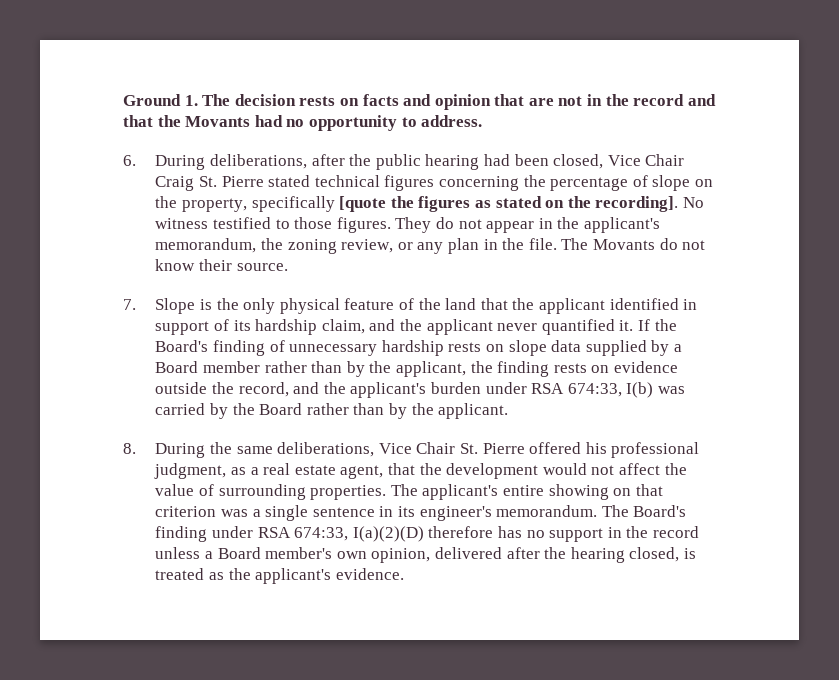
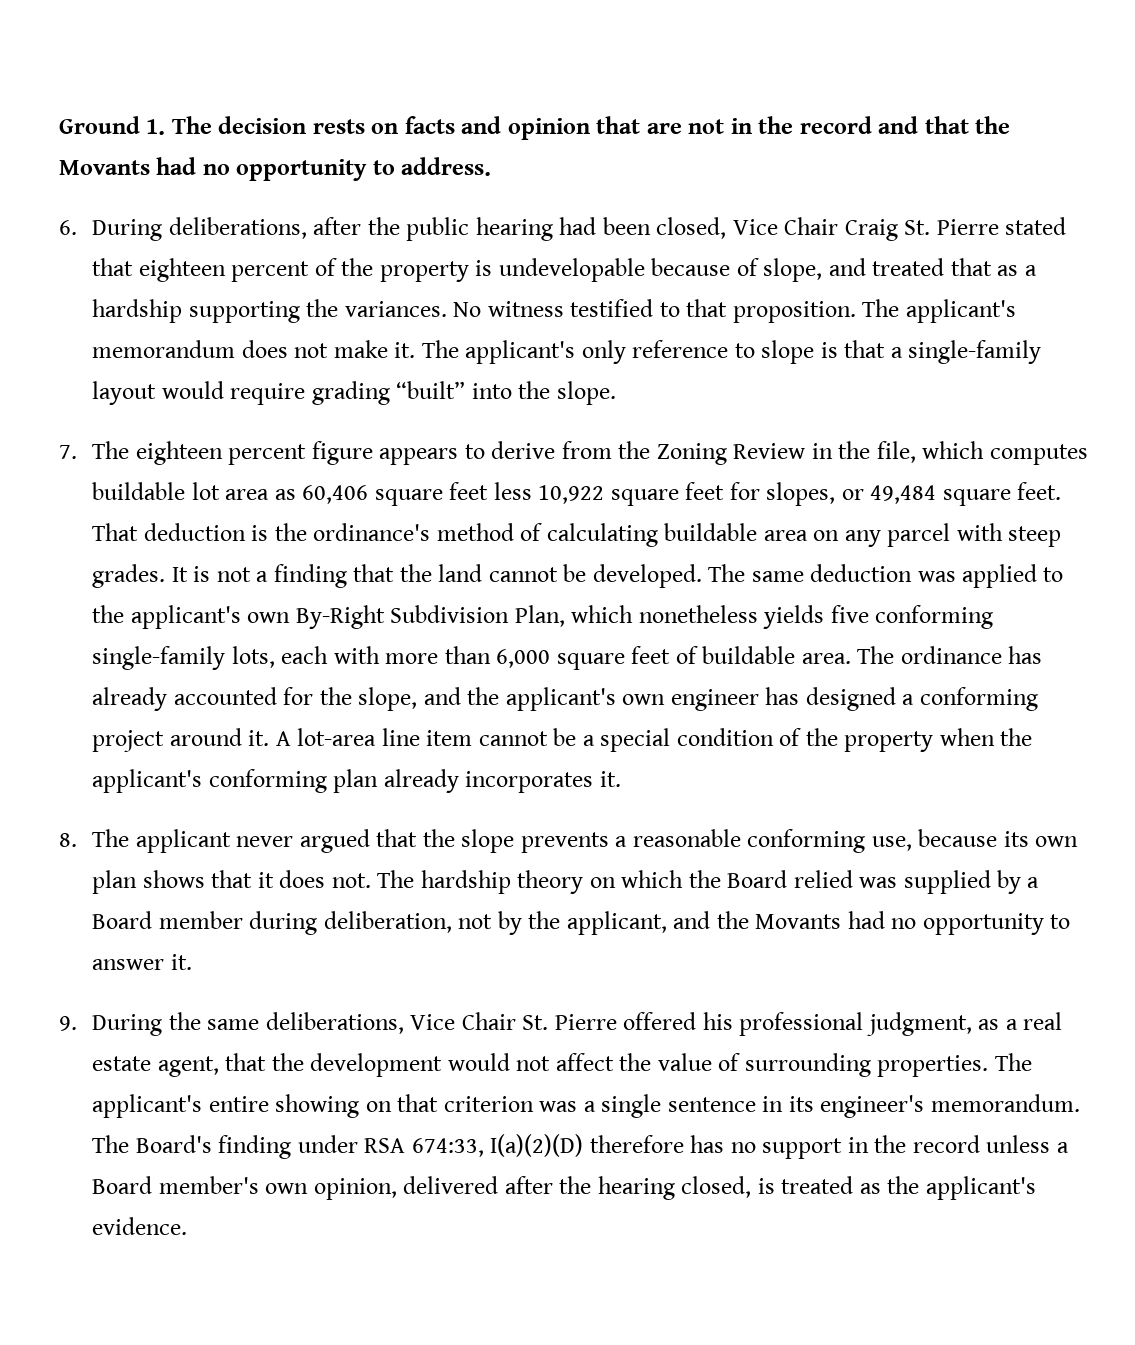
[314,175,713,191] [155,196,704,212] [155,217,660,233] [155,238,706,254] [155,259,288,271] [123,298,698,314] [155,319,677,335] [155,340,582,356] technical figures concerning the percentage of slope on the property, specifically [quote the figures as stated on the recording]. No witness testified to those figures. They do not appear in the applicant's memorandum, the zoning review, or any plan in the file. The Movants do not know their source. // 7. Slope is the only physical feature of the land that the applicant identified in support of its hardship claim, and the applicant never quantified it. If the Board's finding of unnecessary hardship rests on slope data -> [92,258,1037,282] [92,299,1016,323] [92,340,1042,364] [92,381,616,405] [59,441,1088,465] [92,482,1061,506] [92,523,1062,547] [92,564,1064,588] [92,605,994,629] [92,646,1043,670] [92,687,1038,711] [92,728,1032,752] [92,769,621,793] [59,829,1079,853] [92,870,898,894] that eighteen percent of the property is undevelopable because of slope, and treated that as a hardship supporting the variances. No witness testified to that proposition. The applicant's memorandum does not make it. The applicant's only reference to slope is that a single-family layout would require grading “built” into the slope. // 7. The eighteen percent figure appears to derive from the Zoning Review in the file, which computes buildable lot area as 60,406 square feet less 10,922 square feet for slopes, or 49,484 square feet. That deduction is the ordinance's method of calculating buildable area on any parcel with steep grades. It is not a finding that the land cannot be developed. The same deduction was applied to the applicant's own By-Right Subdivision Plan, which nonetheless yields five conforming single-family lots, each with more than 6,000 square feet of buildable area. The ordinance has already accounted for the slope, and the applicant's own engineer has designed a conforming project around it. A lot-area line item cannot be a special condition of the property when the applicant's conforming plan already incorporates it. // 8. The applicant never argued that the slope prevents a reasonable conforming use, because its own plan shows that it does not. The hardship theory on which the Board relied was
[264,361,678,377] [155,382,685,398] [155,403,509,419] [123,443,136,454] rather than by the applicant, the finding rests on evidence outside the record, and the applicant's burden under RSA 674:33, I(b) was carried by the Board rather than by the applicant. // 8. -> [249,911,1071,935] [92,954,192,970] [59,1016,77,1031] during deliberation, not by the applicant, and the Movants had no opportunity to answer it. // 9.

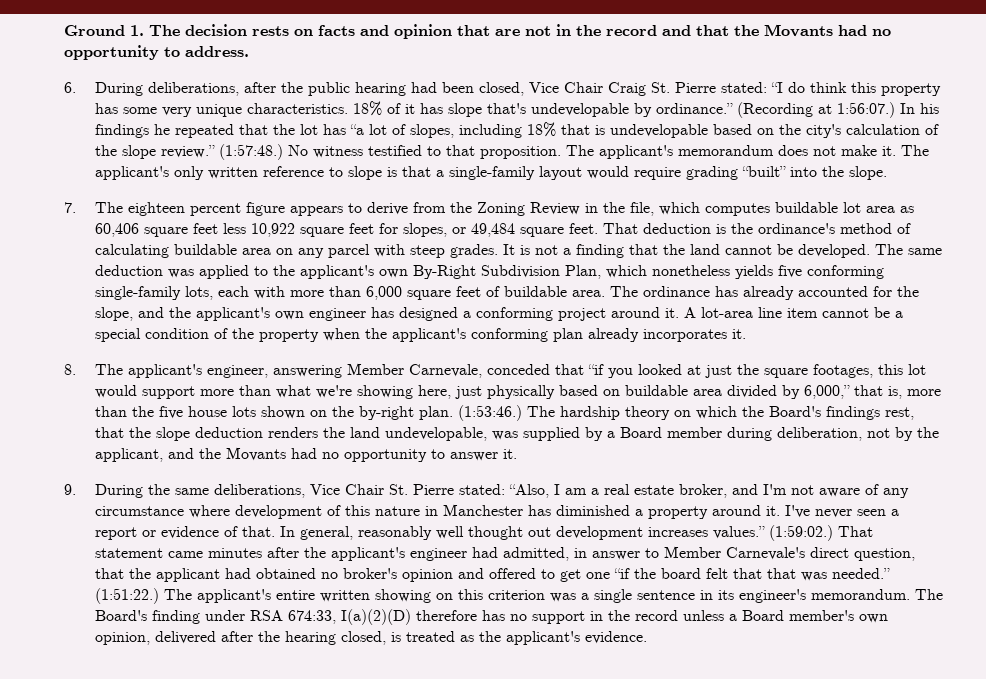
[1005,217,1067,235] [92,258,1037,282] [92,299,447,323] stated that eighteen percent of the property is undevelopable because of slope, and treated that as a hardship supporting the variances. -> [720,82,941,96] [94,101,939,118] [94,122,939,138] [94,144,283,160] stated: “I do think this property has some very unique characteristics. 18% of it has slope that's undevelopable by ordinance.” (Recording at 1:56:07.) In his findings he repeated that the lot has “a lot of slopes, including 18% that is undevelopable based on the city's calculation of the slope review.” (1:57:48.)
(626, 352) none -> [207,167,258,179] written
[135,829,1079,853] [92,870,371,894] applicant never argued that the slope prevents a reasonable conforming use, because its own plan shows that it does not. -> [127,363,926,378] [94,385,941,399] [94,405,522,421] applicant's engineer, answering Member Carnevale, conceded that “if you looked at just the square footages, this lot would support more than what we're showing here, just physically based on buildable area divided by 6,000,” that is, more than the five house lots shown on the by-right plan. (1:53:46.)
[727,870,853,888] Board relied -> [768,406,914,420] [94,427,487,441] Board's findings rest, that the slope deduction renders the land undevelopable,
[623,1012,1063,1036] [92,1053,989,1077] offered his professional judgment, as a real estate agent, that the development would not affect the value of surrounding properties. -> [458,484,909,498] [94,504,899,519] [94,525,873,541] [94,546,915,561] [94,568,890,582] [94,588,159,604] stated: “Also, I am a real estate broker, and I'm not aware of any circumstance where development of this nature in Manchester has diminished a property around it. I've never seen a report or evidence of that. In general, reasonably well thought out development increases values.” (1:59:02.) That statement came minutes after the applicant's engineer had admitted, in answer to Member Carnevale's direct question, that the applicant had obtained no broker's opinion and offered to get one “if the board felt that that was needed.” (1:51:22.)
(269, 1104) none -> [319,590,370,602] written
[397,1094,439,1112] that -> [457,589,483,600] this

